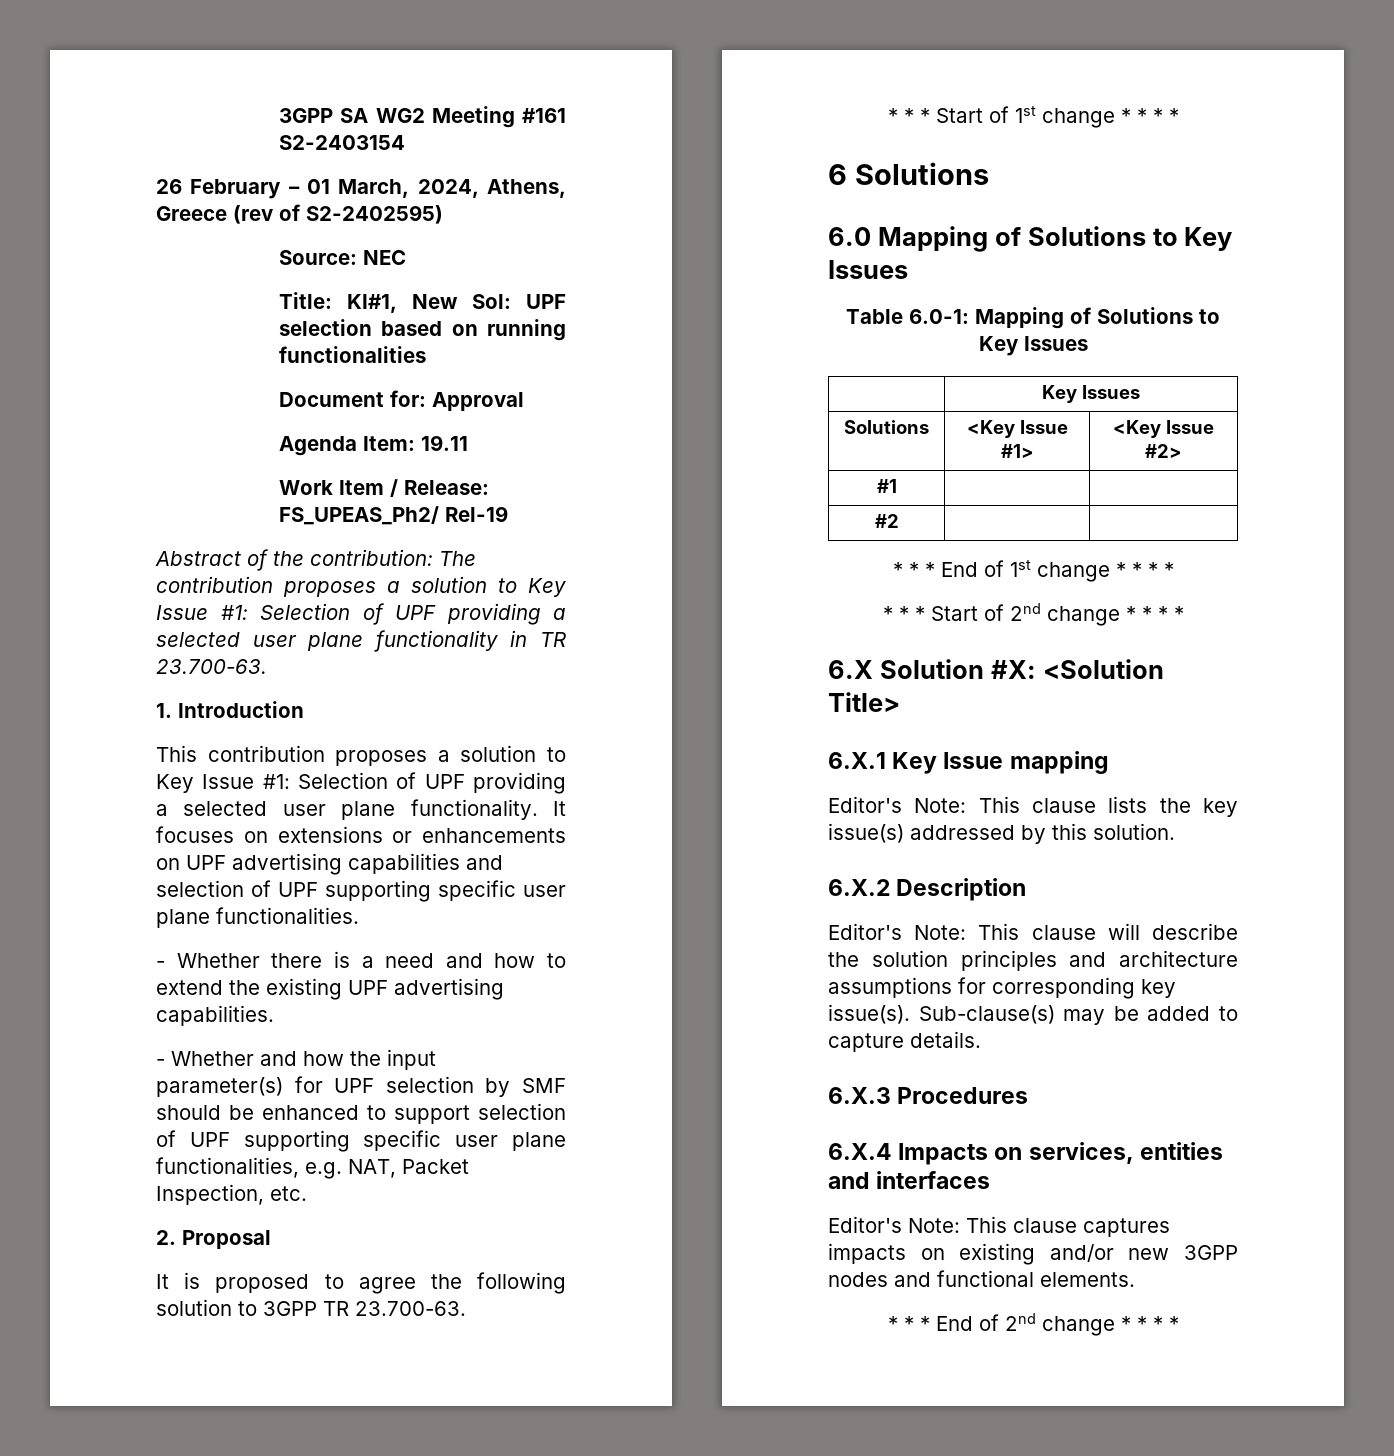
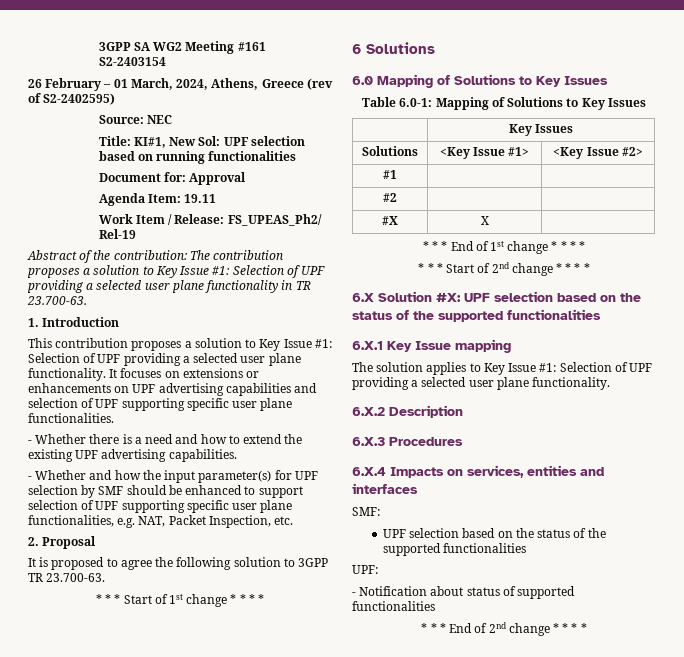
(899, 521) none -> [382,216,398,225] [480,216,489,225] // #X | X |
[1042,659,1164,679] [828,692,900,712] [828,751,1109,774] [828,796,1238,817] [828,823,1175,844] [828,878,1027,901] [828,923,1238,940] [828,950,1238,971] [828,977,1176,999] [828,1004,1238,1025] [828,1031,981,1052] <Solution Title> // 6.X.1 Key Issue mapping // Editor's Note: This clause lists the key issue(s) addressed by this solution. // 6.X.2 Description // Editor's Note: This clause will describe the solution principles and architecture assumptions for corresponding key issue(s). Sub-clause(s) may be added to capture details. -> [464,291,641,302] [352,309,601,322] [352,339,511,353] [352,362,653,375] [352,377,611,390] [352,405,463,418] UPF selection based on the status of the supported functionalities // 6.X.1 Key Issue mapping // The solution applies to Key Issue #1: Selection of UPF providing a selected user plane functionality. // 6.X.2 Description
[828,1216,1170,1237] [828,1243,1238,1265] [828,1270,1135,1287] Editor's Note: This clause captures impacts on existing and/or new 3GPP nodes and functional elements. -> [352,507,380,516] [382,528,606,538] [382,543,527,556] [352,565,378,574] [352,586,576,599] [352,601,435,611] SMF: // UPF selection based on the status of the supported functionalities // UPF: // - Notification about status of supported functionalities

